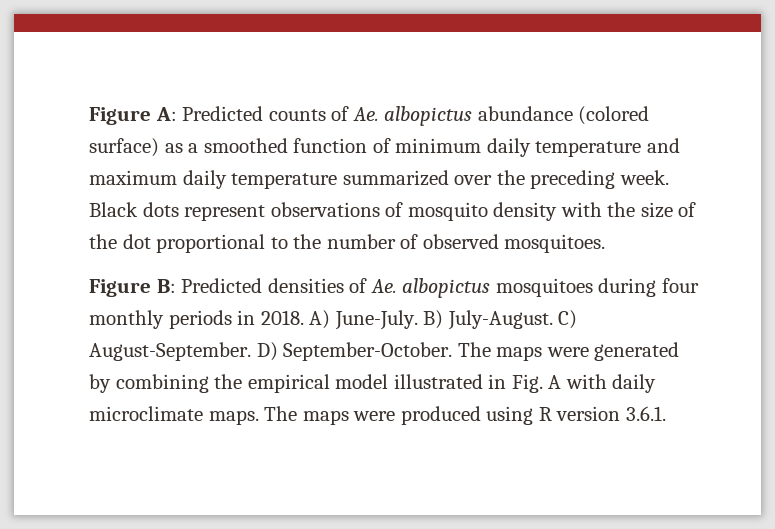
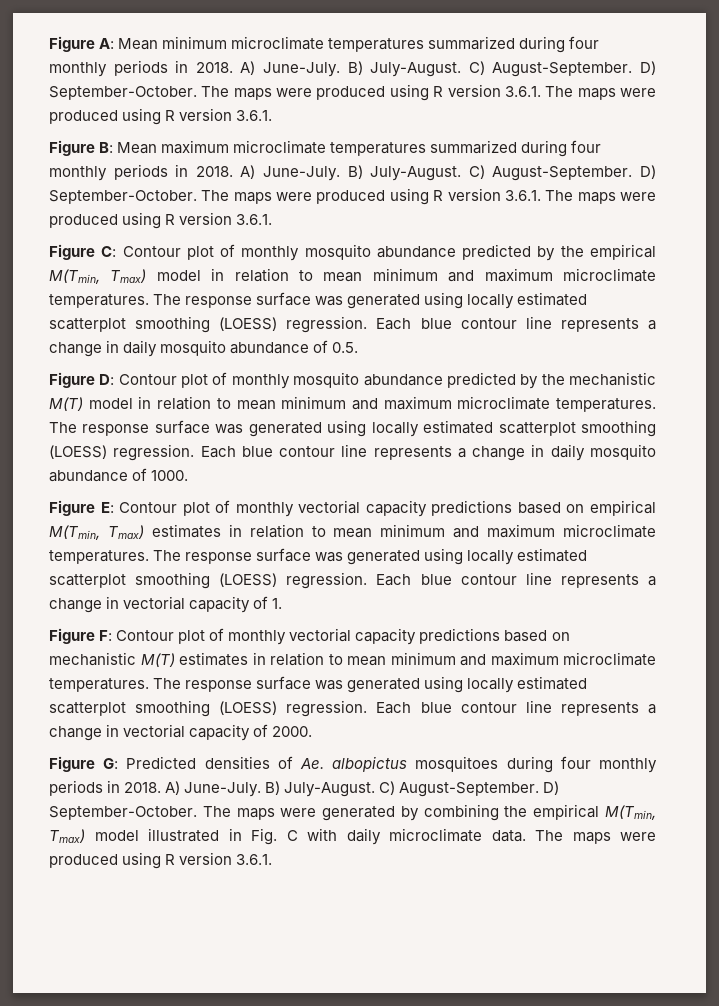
[182,106,650,126] [89,138,680,157] [89,170,669,189] [89,202,697,221] [89,234,606,253] [89,279,176,297] Predicted counts of Ae. albopictus abundance (colored surface) as a smoothed function of minimum daily temperature and maximum daily temperature summarized over the preceding week. Black dots represent observations of mosquito density with the size of the dot proportional to the number of observed mosquitoes. // Figure B: -> [118,36,600,53] [49,60,657,77] [49,84,657,101] [49,108,273,125] [49,140,602,157] [49,164,657,181] [49,188,657,205] [49,212,273,229] [49,244,656,261] [49,268,656,284] [49,292,588,309] [49,316,657,333] [49,340,359,357] [49,372,657,389] [49,396,656,412] [49,420,657,437] [49,444,656,461] [49,468,189,482] [49,500,657,517] [49,524,656,540] [49,548,588,565] [49,572,657,589] [49,596,283,613] [49,628,570,645] [49,652,656,667] [49,676,588,693] [49,700,657,717] [49,724,313,741] [49,756,119,772] Mean minimum microclimate temperatures summarized during four monthly periods in 2018. A) June-July. B) July-August. C) August-September. D) September-October. The maps were produced using R version 3.6.1. The maps were produced using R version 3.6.1. // Figure B: Mean maximum microclimate temperatures summarized during four monthly periods in 2018. A) June-July. B) July-August. C) August-September. D) September-October. The maps were produced using R version 3.6.1. The maps were produced using R version 3.6.1. // Figure C: Contour plot of monthly mosquito abundance predicted by the empirical M(Tmin, Tmax) model in relation to mean minimum and maximum microclimate temperatures. The response surface was generated using locally estimated scatterplot smoothing (LOESS) regression. Each blue contour line represents a change in daily mosquito abundance of 0.5. // Figure D: Contour plot of monthly mosquito abundance predicted by the mechanistic M(T) model in relation to mean minimum and maximum microclimate temperatures. The response surface was generated using locally estimated scatterplot smoothing (LOESS) regression. Each blue contour line represents a change in daily mosquito abundance of 1000. // Figure E: Contour plot of monthly vectorial capacity predictions based on empirical M(Tmin, Tmax) estimates in relation to mean minimum and maximum microclimate temperatures. The response surface was generated using locally estimated scatterplot smoothing (LOESS) regression. Each blue contour line represents a change in vectorial capacity of 1. // Figure F: Contour plot of monthly vectorial capacity predictions based on mechanistic M(T) estimates in relation to mean minimum and maximum microclimate temperatures. The response surface was generated using locally estimated scatterplot smoothing (LOESS) regression. Each blue contour line represents a change in vectorial capacity of 2000. // Figure G:
(330, 383) none -> [605,805,656,820] [49,829,85,843] M(Tmin, Tmax)
[548,375,562,389] A -> [286,830,298,841] C
[208,410,259,425] maps. -> [491,830,526,842] data.

